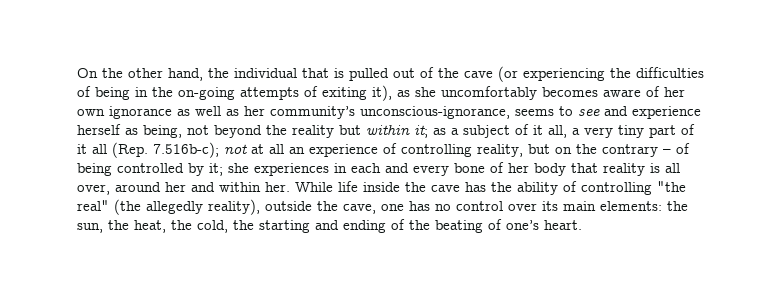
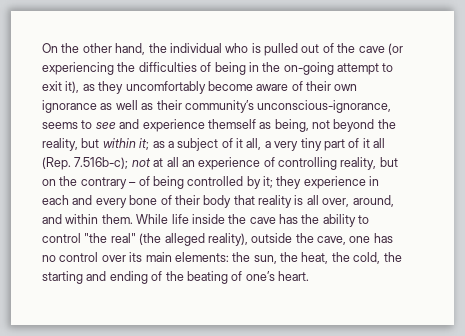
[302,68,329,78] that -> [225,43,249,53] who
[240,85,598,101] attempts of exiting it), as she uncomfortably becomes -> [337,63,394,75] [42,81,253,94] attempt to exit it), as they uncomfortably become
[664,87,685,97] her -> [306,81,331,91] their
[244,106,265,116] her -> [156,100,182,110] their
[77,124,121,135] herself -> [207,119,256,129] themself
[292,125,334,138] reality -> [42,138,78,151] reality,
[228,163,329,176] she experiences -> [276,176,366,189] they experience
[508,163,529,173] her -> [174,195,200,205] their
[115,182,186,192] around her -> [352,195,394,207] around,
[265,182,290,192] her. -> [101,214,133,224] them.
[563,181,652,195] of controlling -> [358,215,370,224] [42,233,81,243] to control
[146,201,203,214] allegedly -> [164,233,205,246] alleged

